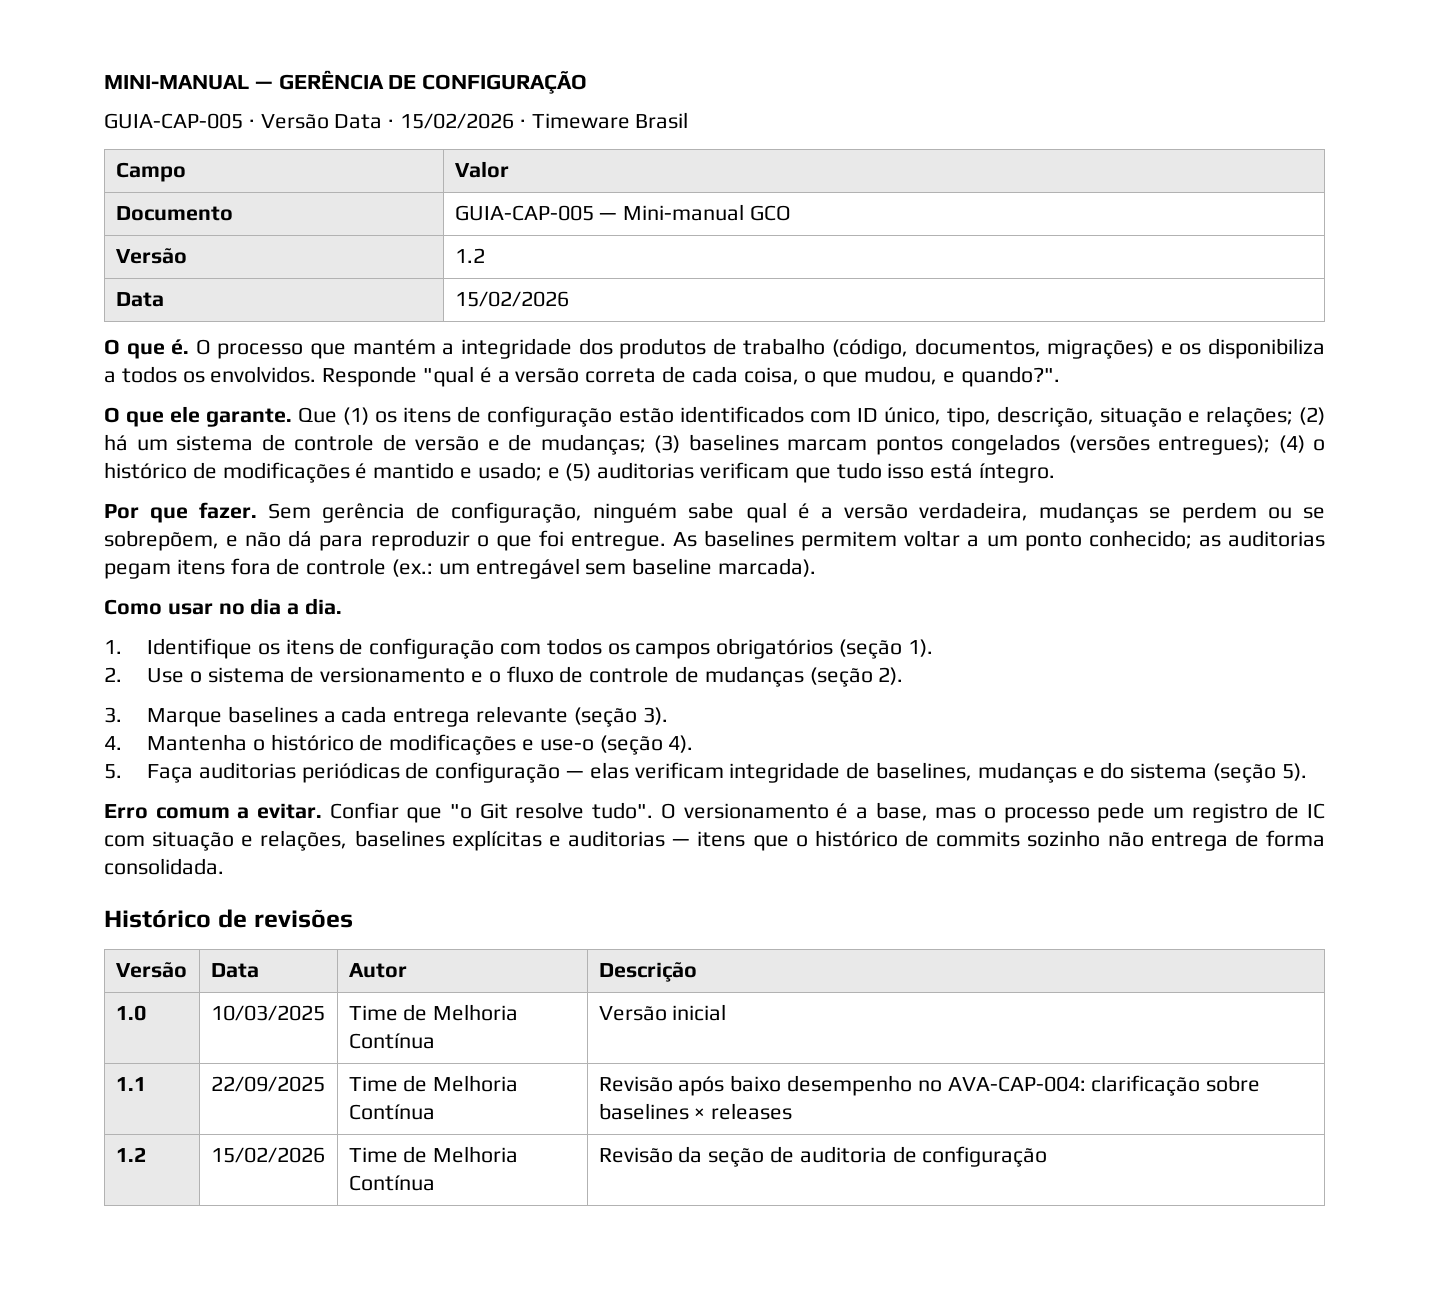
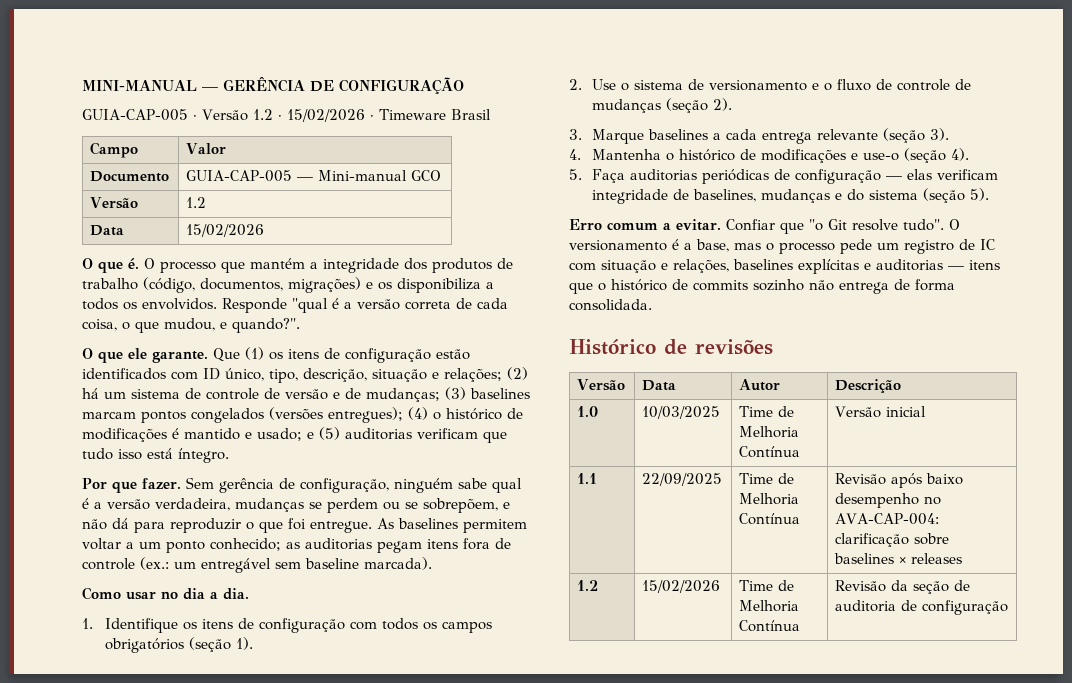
[334,114,383,129] Data -> [252,109,273,120] 1.2

